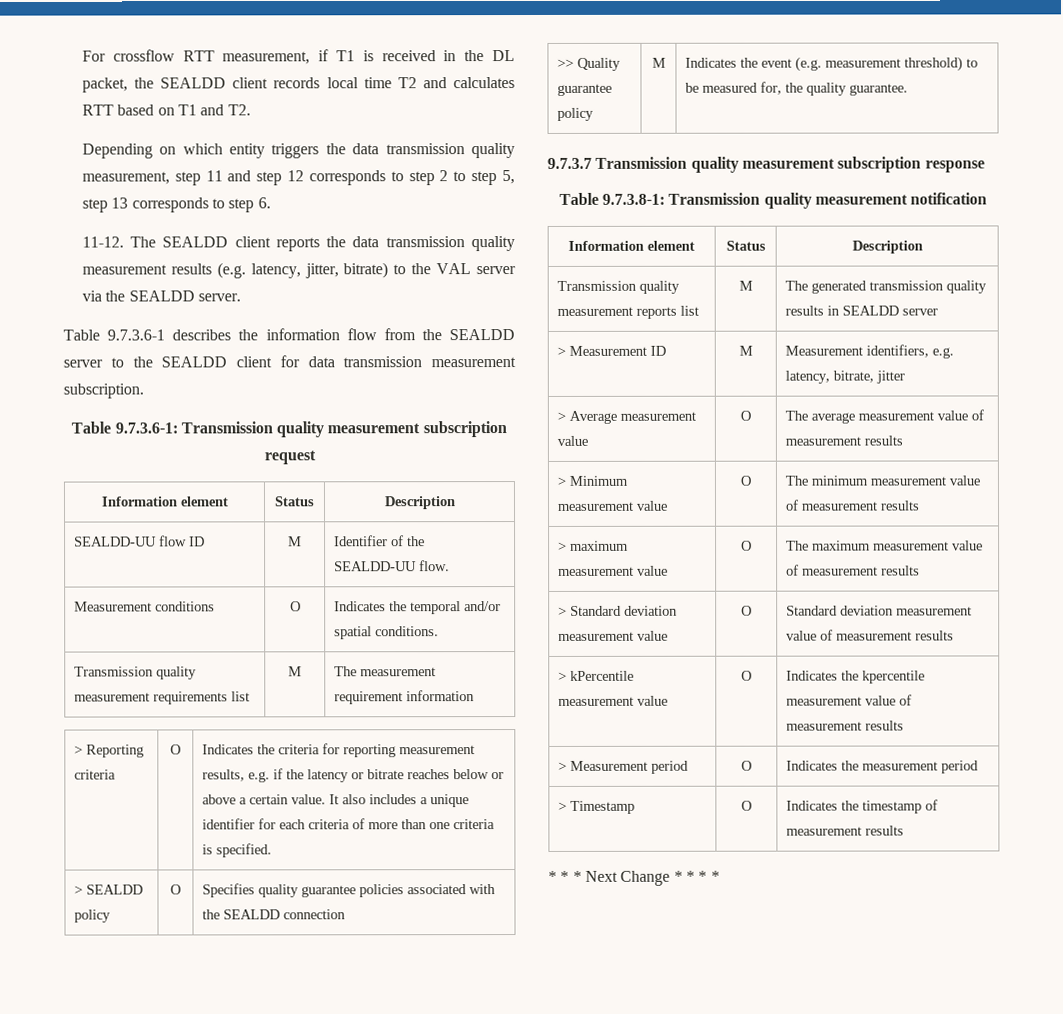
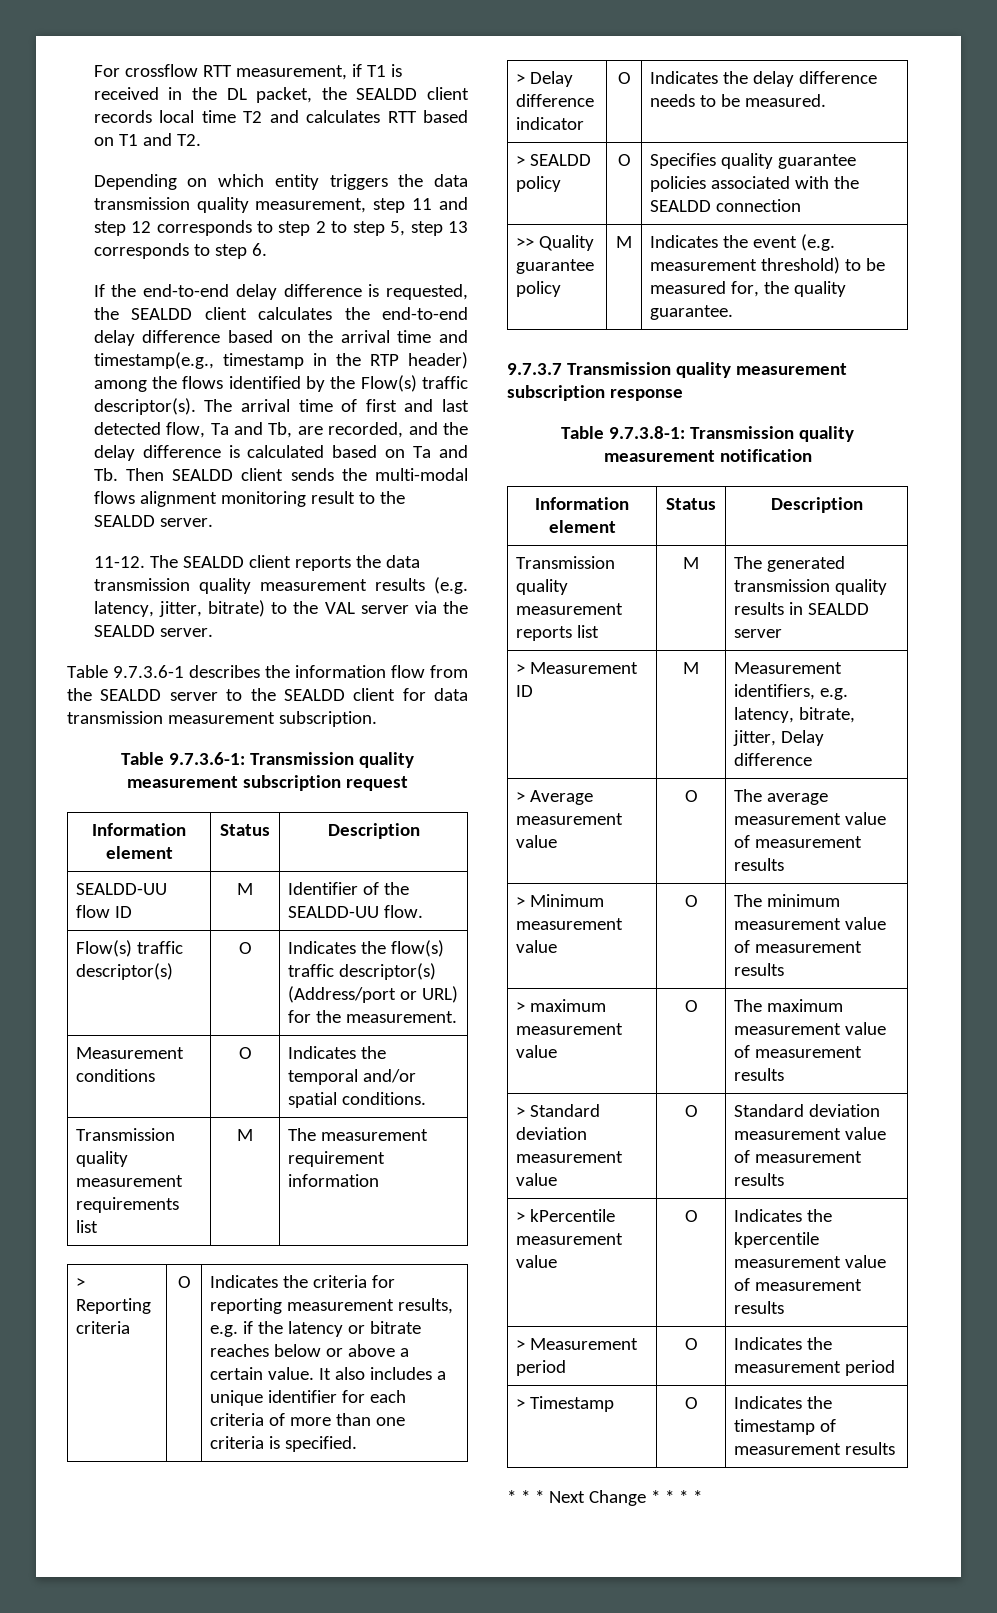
(271, 203) none -> [93,284,469,300] [93,307,468,320] [93,330,468,346] [93,352,468,369] [93,375,468,392] [93,398,469,415] [93,422,468,438] [93,445,468,461] [93,468,469,481] [93,491,405,507] [93,515,213,527] // If the end-to-end delay difference is requested, the SEALDD client calculates the end-to-end delay difference based on the arrival time and timestamp(e.g., timestamp in the RTP header) among the flows identified by the Flow(s) traffic descriptor(s). The arrival time of first and last detected flow, Ta and Tb, are recorded, and the delay difference is calculated based on Ta and Tb. Then SEALDD client sends the multi-modal flows alignment monitoring result to the SEALDD server.
(451, 566) none -> [75,940,183,957] [75,963,173,980] [238,942,252,954] [287,940,444,957] [287,963,436,980] [287,986,458,1003] [287,1010,457,1023] // Flow(s) traffic descriptor(s) | O | Indicates the flow(s) traffic descriptor(s) (Address/port or URL) for the measurement.
(273, 850) none -> [515,71,573,87] [515,94,594,107] [515,117,584,130] [617,72,631,84] [649,71,877,87] [649,94,826,107] // > Delay difference indicator | O | Indicates the delay difference needs to be measured.
[876,370,906,384] jitter -> [732,730,824,746] [733,753,812,766] jitter, Delay difference

